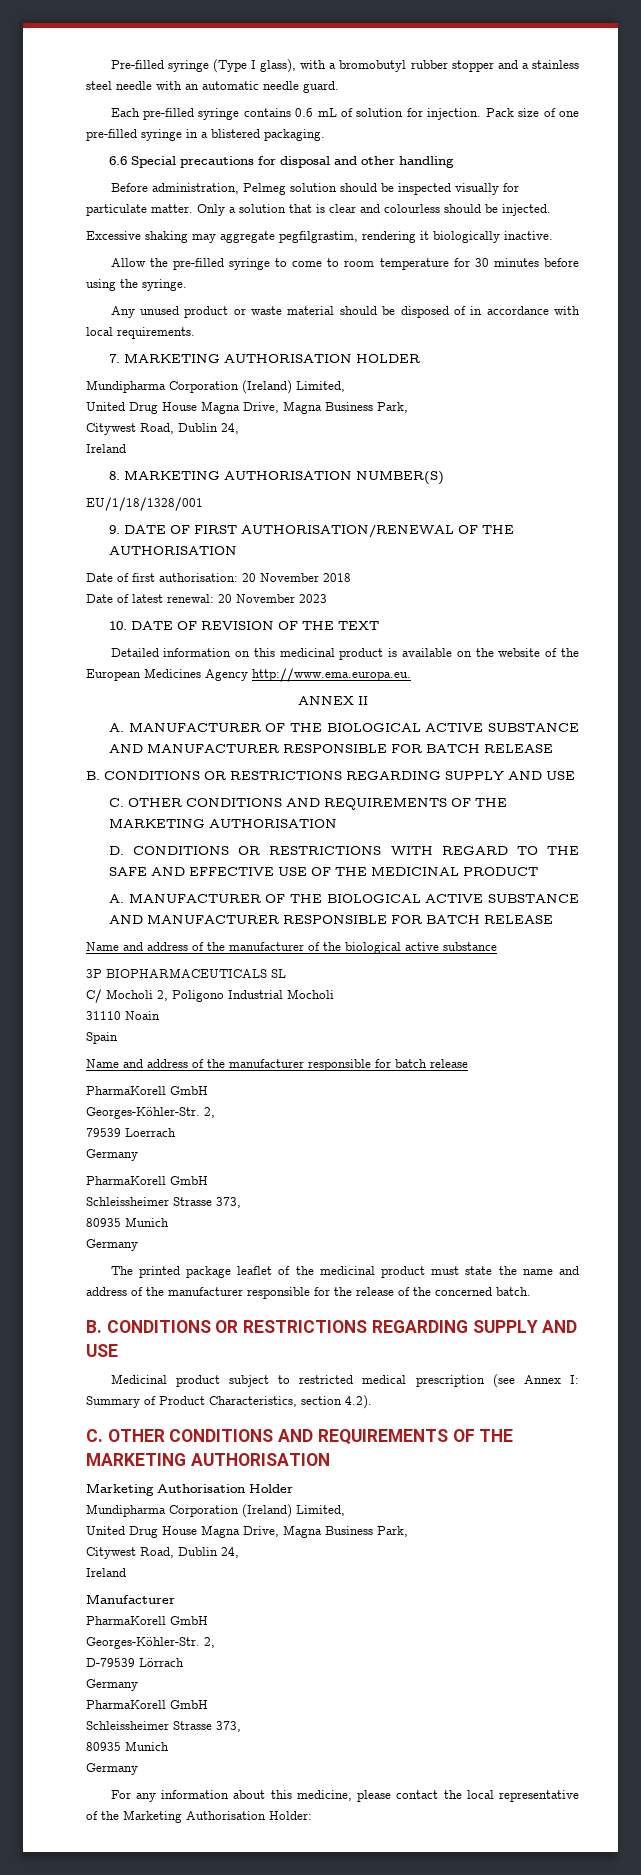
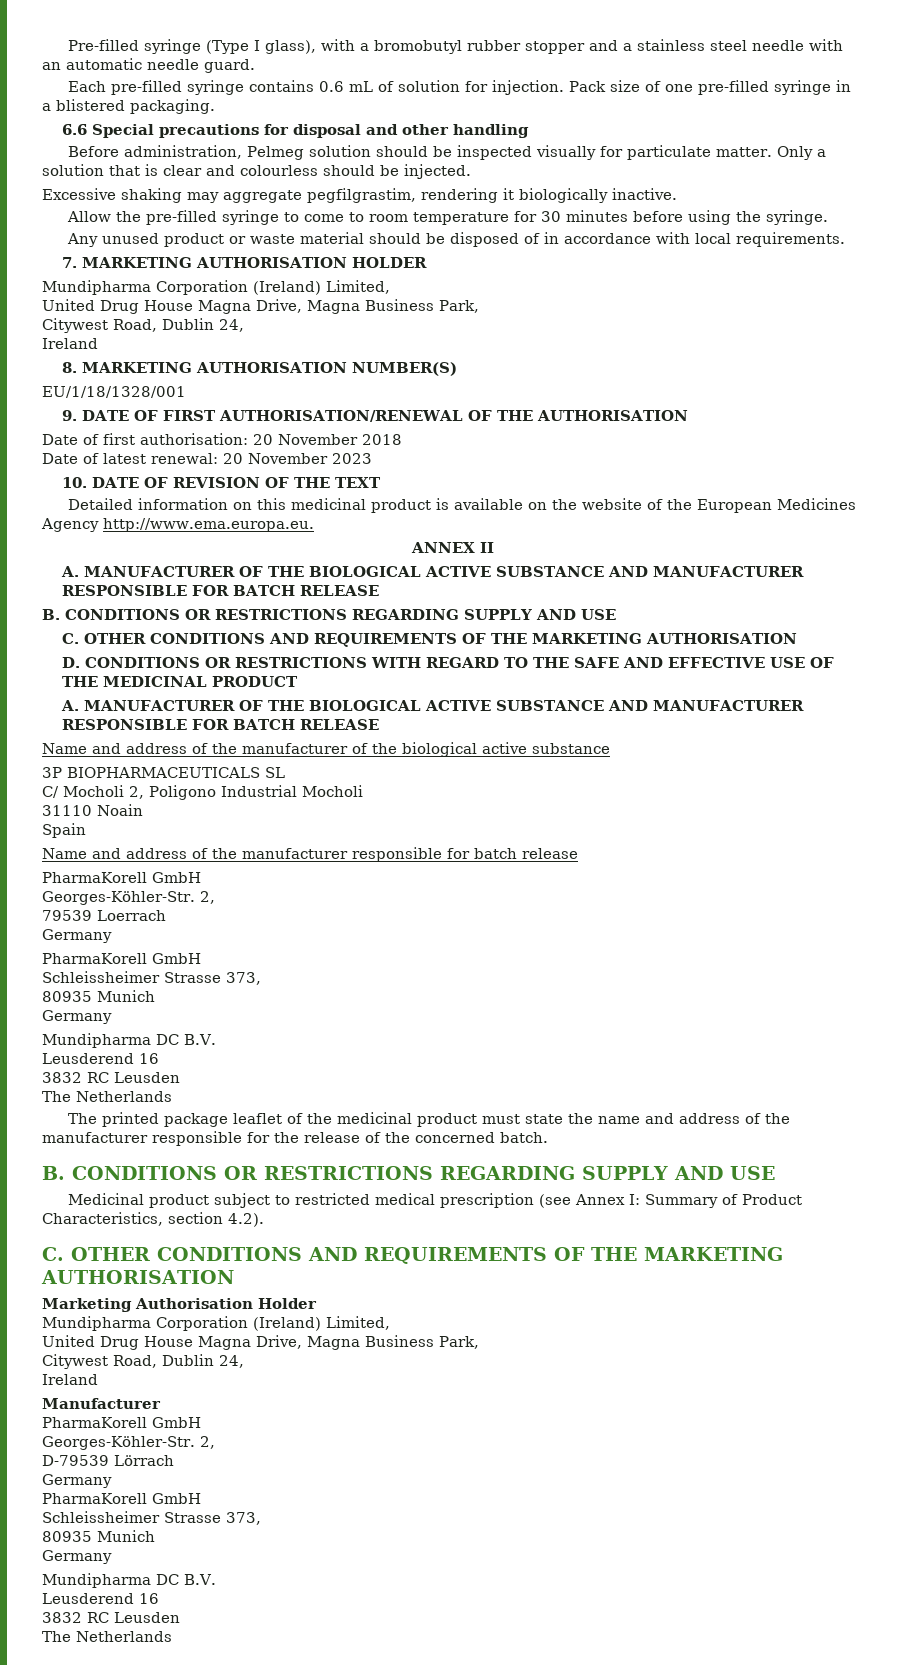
(138, 1245) none -> [42,1033,216,1048] [42,1053,159,1064] [42,1072,180,1083] [42,1091,172,1102] // Mundipharma DC B.V. // Leusderend 16 // 3832 RC Leusden // The Netherlands
[110,1790,579,1802] [86,1810,312,1823] For any information about this medicine, please contact the local representative of the Marketing Authorisation Holder: -> [42,1573,216,1588] [42,1593,159,1604] [42,1612,180,1623] [42,1631,172,1642] Mundipharma DC B.V. // Leusderend 16 // 3832 RC Leusden // The Netherlands

